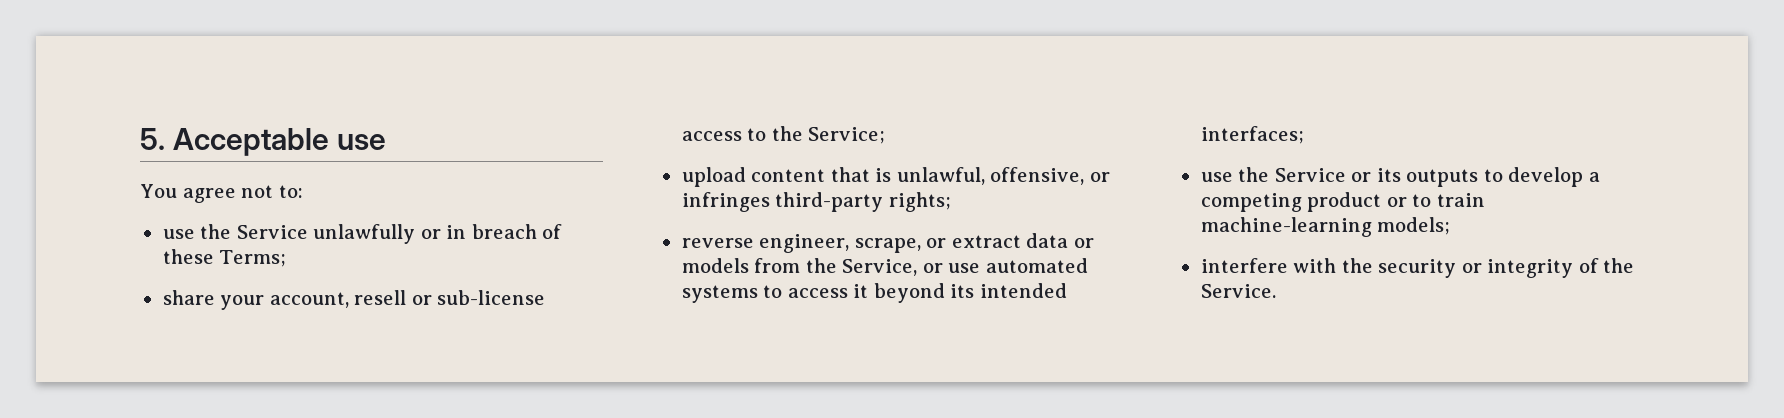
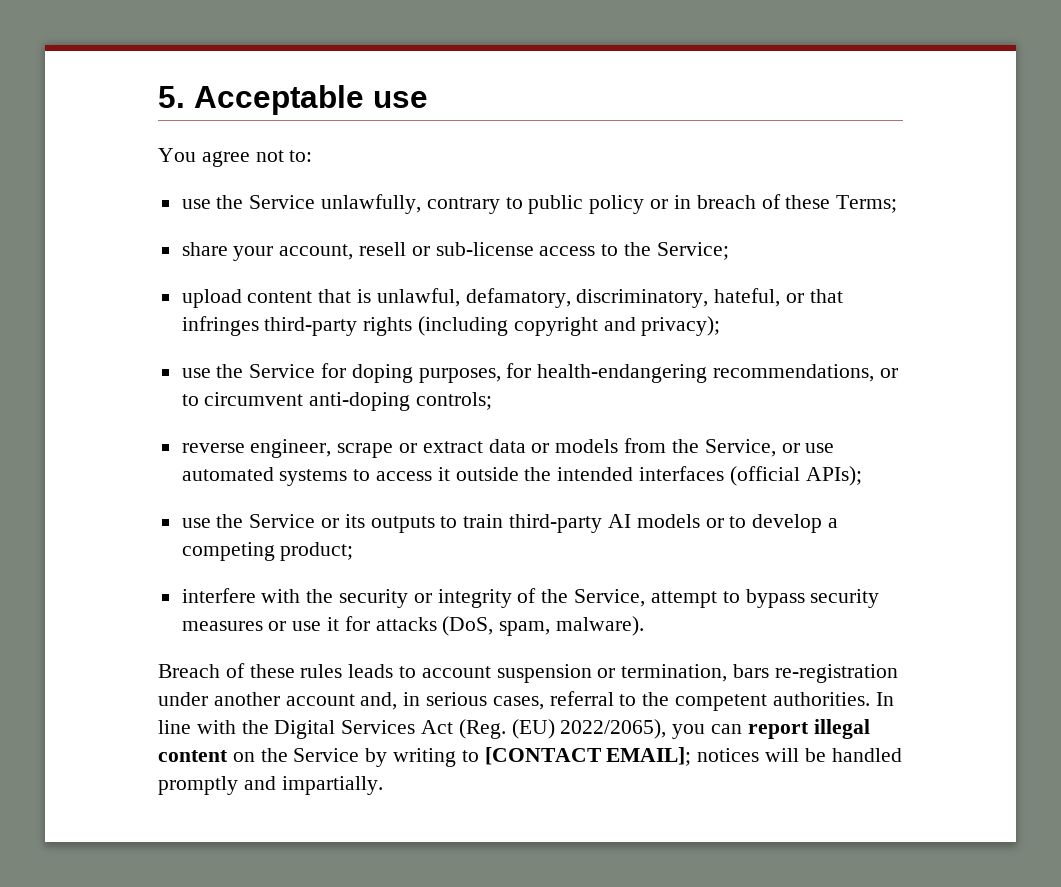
[313,224,416,244] unlawfully -> [321,194,645,214] unlawfully, contrary to public policy
[990,167,1110,185] [681,192,951,212] offensive, or infringes third-party rights; -> [465,288,843,308] [181,316,721,336] [181,363,898,383] [181,392,493,411] defamatory, discriminatory, hateful, or that infringes third-party rights (including copyright and privacy); // use the Service for doping purposes, for health-endangering recommendations, or to circumvent anti-doping controls;
[854,238,921,253] scrape, -> [337,443,394,458] scrape
[873,283,1067,303] [1200,126,1304,144] beyond its intended interfaces; -> [455,466,862,486] outside the intended interfaces (official APIs);
[1508,167,1600,187] [1200,192,1485,212] [1200,217,1451,237] develop a competing product or to train machine-learning models; -> [463,514,838,533] [181,542,354,561] train third-party AI models or to develop a competing product;
[1200,284,1276,298] Service. -> [574,589,880,608] [181,616,645,636] [158,663,898,683] [158,691,894,711] [158,719,870,739] [158,747,902,767] [158,776,383,795] Service, attempt to bypass security measures or use it for attacks (DoS, spam, malware). // Breach of these rules leads to account suspension or termination, bars re-registration under another account and, in serious cases, referral to the competent authorities. In line with the Digital Services Act (Reg. (EU) 2022/2065), you can report illegal content on the Service by writing to [CONTACT EMAIL]; notices will be handled promptly and impartially.

